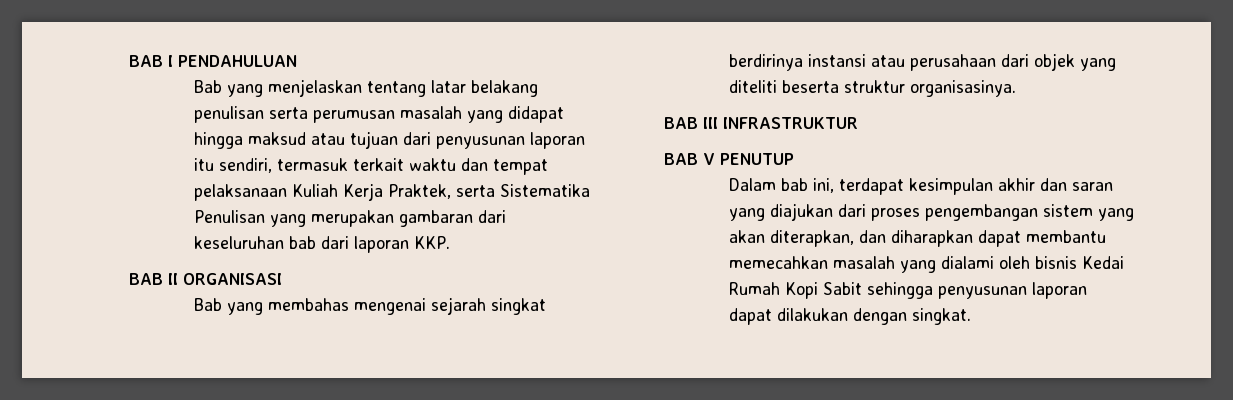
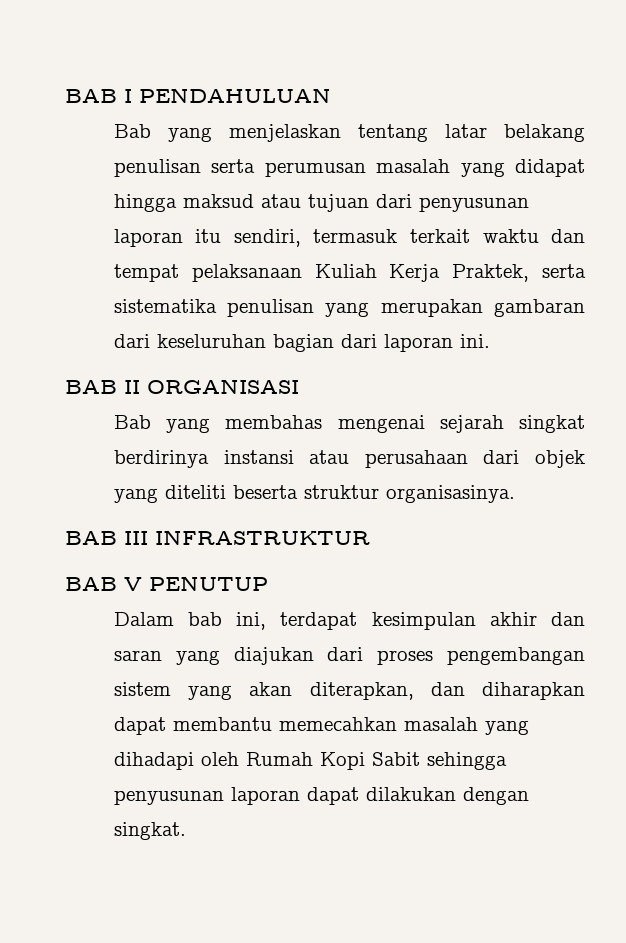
[500,184,591,197] [194,210,266,223] Sistematika Penulisan -> [113,299,315,317] sistematika penulisan
[289,236,317,249] bab -> [272,334,334,352] bagian
[414,236,451,249] KKP. -> [459,334,490,348] ini.
[941,256,1125,269] dialami oleh bisnis Kedai -> [113,752,239,770] dihadapi oleh

